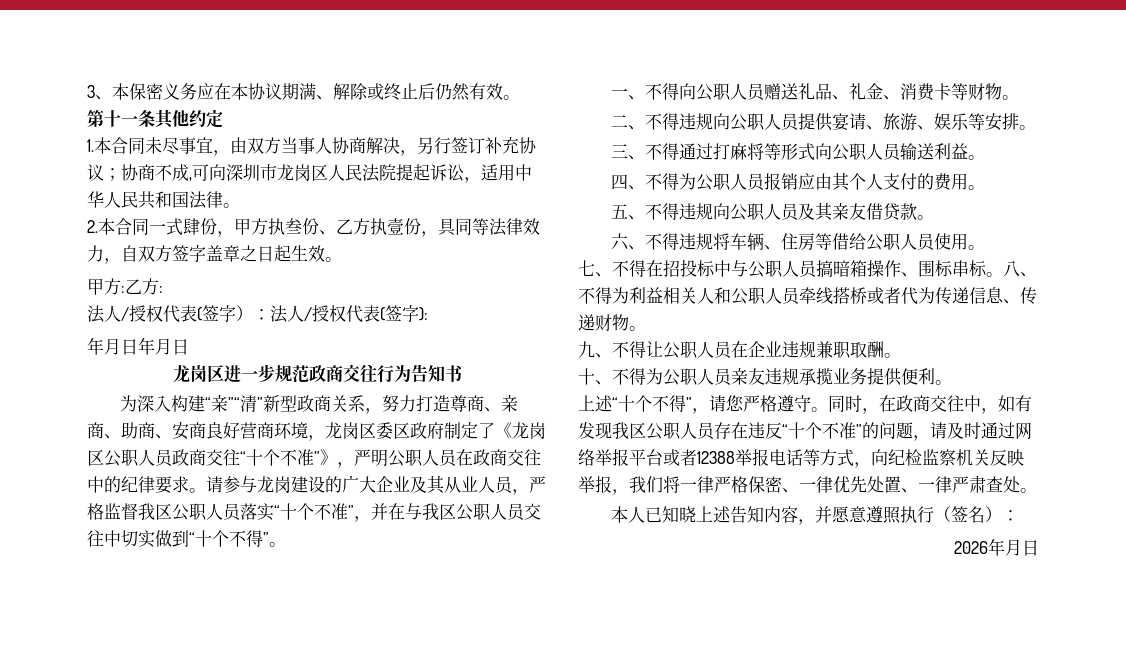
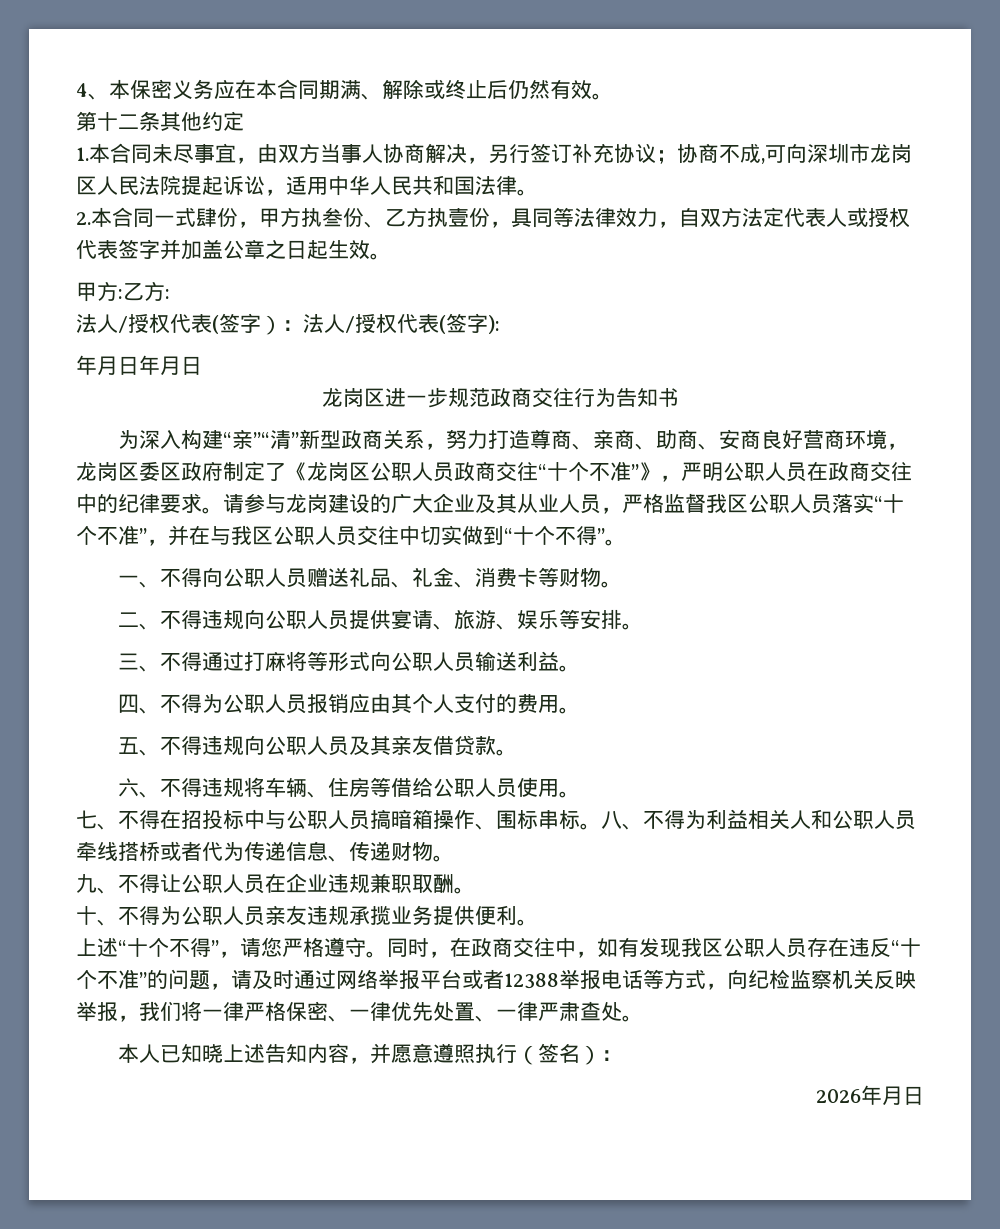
[87,85,95,98] 3 -> [76,83,88,97] 4
[248,83,282,100] 协议 -> [277,79,319,100] 合同
[121,115,138,125] 一 -> [118,114,139,129] 二
[172,245,223,262] 签字盖 -> [742,207,910,228] [76,239,244,260] 法定代表人或授权代表签字并加盖公

